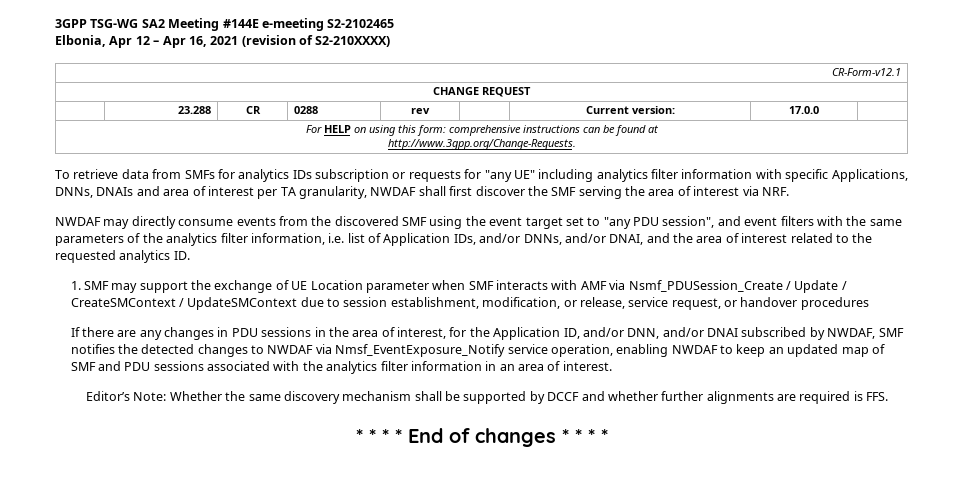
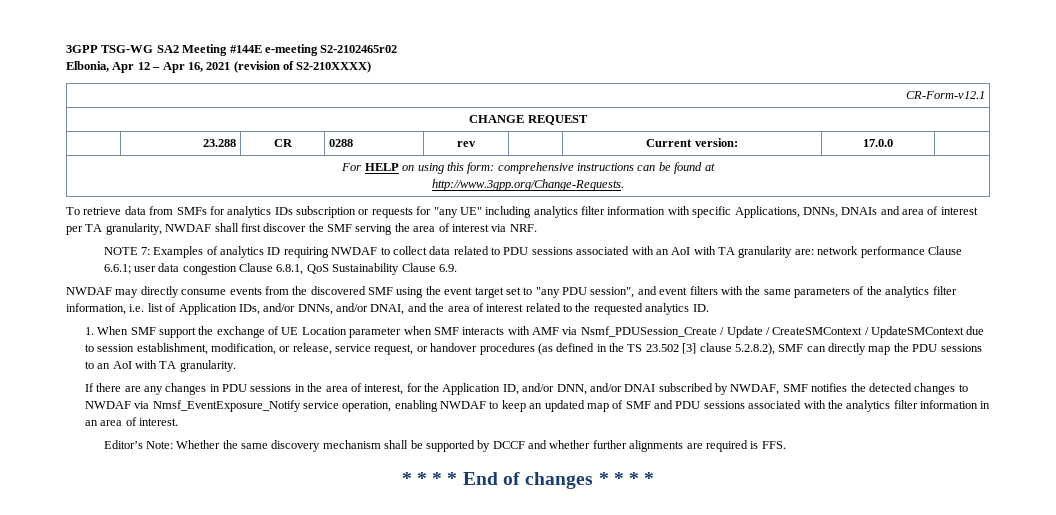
[327,19,395,28] S2-2102465 -> [320,45,398,53] S2-2102465r02
(789, 191) none -> [103,246,962,258] [103,263,457,275] // NOTE 7: Examples of analytics ID requiring NWDAF to collect data related to PDU sessions associated with an AoI with TA granularity are: network performance Clause 6.6.1; user data congestion Clause 6.8.1, QoS Sustainability Clause 6.9.
[83,281,138,293] SMF may -> [97,326,156,335] When SMF
(869, 303) none -> [537,343,982,355] [84,360,236,372] (as defined in the TS 23.502 [3] clause 5.2.8.2), SMF can directly map the PDU sessions to an AoI with TA granularity.

